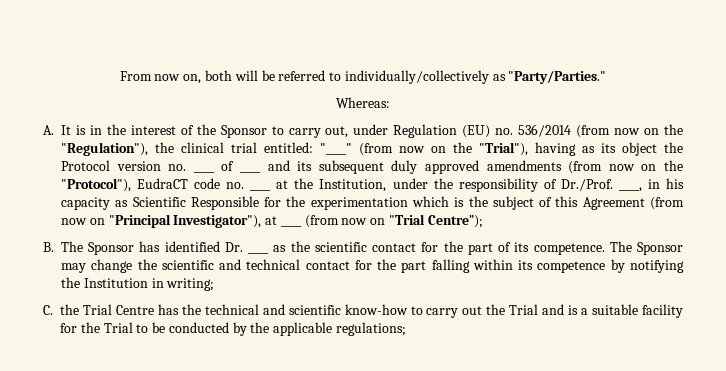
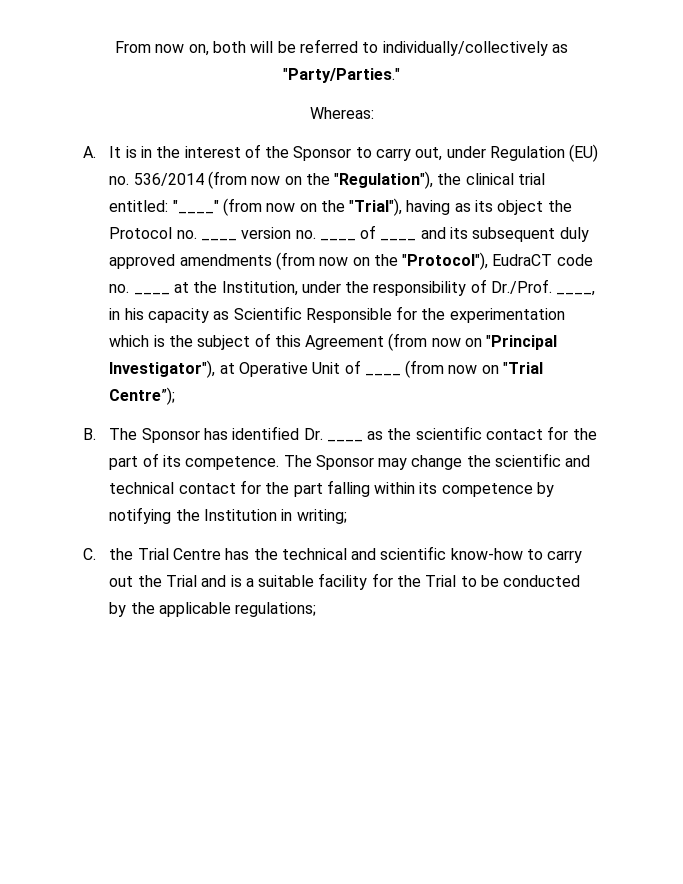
(110, 165) none -> [176,230,237,241] no. ____
(278, 220) none -> [238,360,361,377] Operative Unit of

